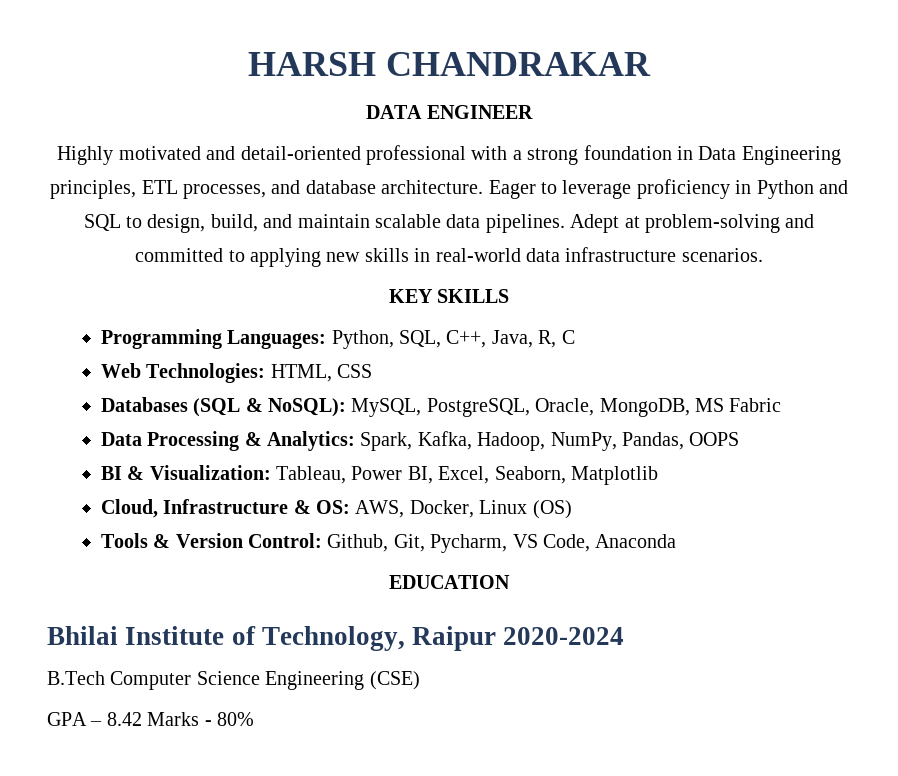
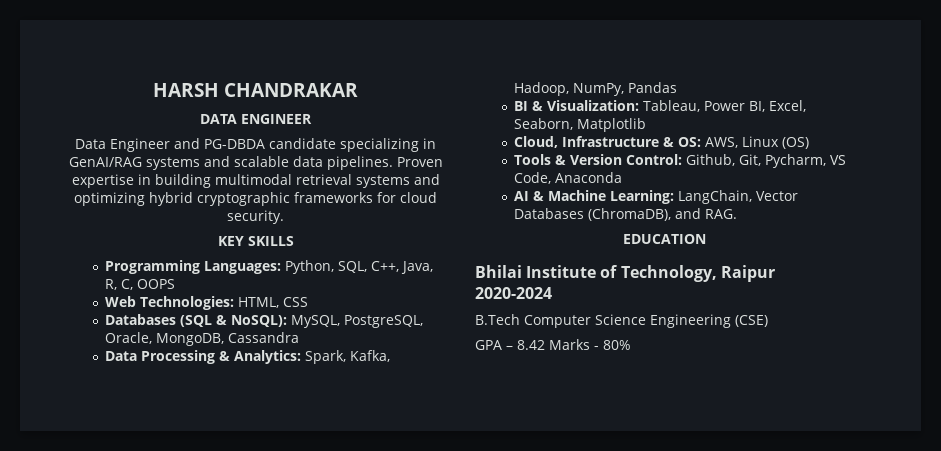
[57,145,841,165] [50,179,848,199] [83,214,815,233] [135,247,763,267] Highly motivated and detail-oriented professional with a strong foundation in Data Engineering principles, ETL processes, and database architecture. Eager to leverage proficiency in Python and SQL to design, build, and maintain scalable data pipelines. Adept at problem-solving and committed to applying new skills in real-world data infrastructure scenarios. -> [75,138,436,152] [68,156,443,170] [71,174,440,188] [74,192,437,206] [227,210,284,224] Data Engineer and PG-DBDA candidate specializing in GenAI/RAG systems and scalable data pipelines. Proven expertise in building multimodal retrieval systems and optimizing hybrid cryptographic frameworks for cloud security.
[561,330,575,344] C -> [121,279,176,290] C, OOPS
[694,398,782,412] MS Fabric -> [228,332,300,343] Cassandra
[621,432,740,450] Pandas, OOPS -> [628,82,678,93] Pandas
[409,500,474,518] Docker, -> (739, 142) none
(677, 541) none -> [514,190,799,204] [514,208,738,221] // AI & Machine Learning: LangChain, Vector Databases (ChromaDB), and RAG.

